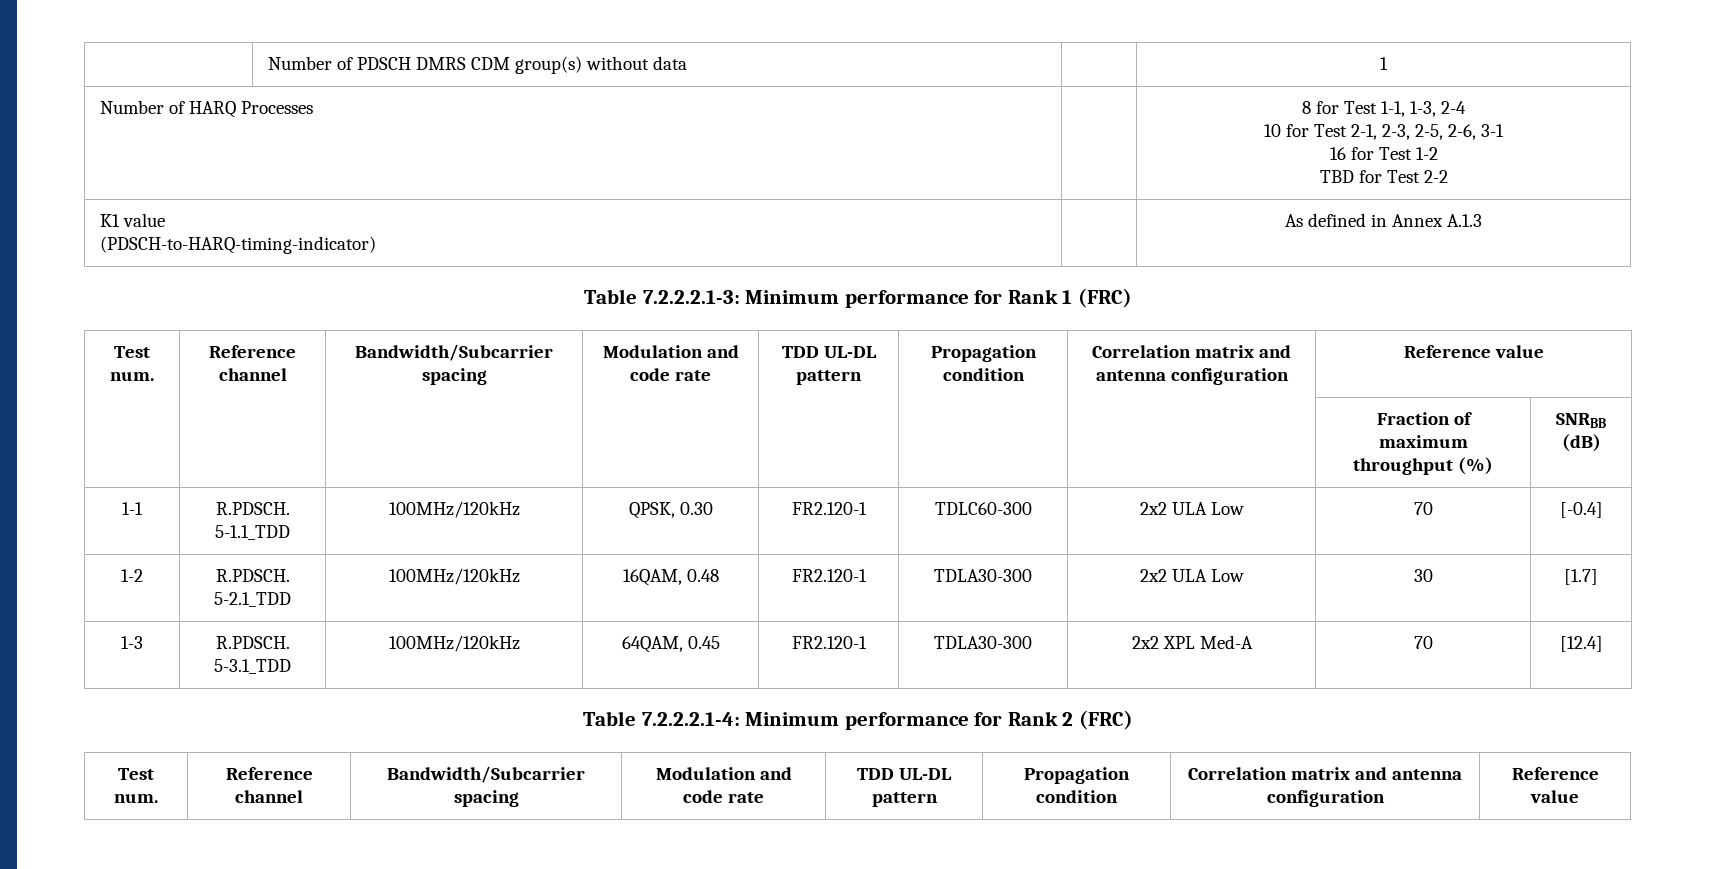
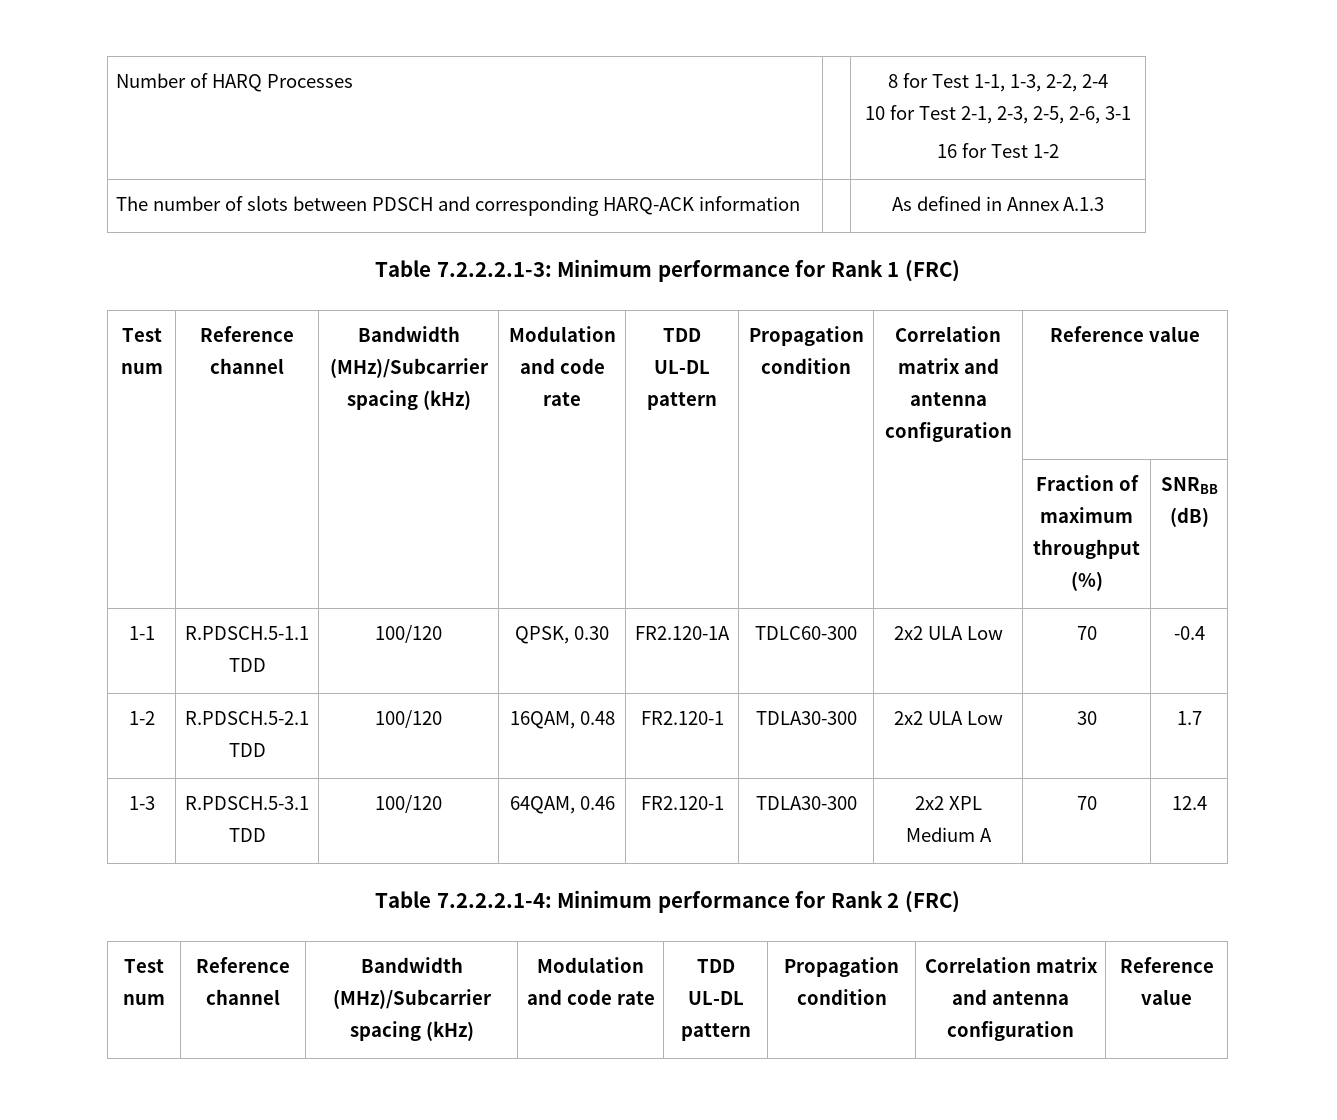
[268,56,688,74] [1380,57,1388,70] | Number of PDSCH DMRS CDM group(s) without data | | 1 // -> (115, 80) none
(1436, 109) none -> [1045,74,1077,92] 2-2,
[1319,170,1448,183] [100,213,166,227] [100,236,377,254] // TBD for Test 2-2 // K1 value // (PDSCH-to-HARQ-timing-indicator) -> [115,196,800,216] // The number of slots between PDSCH and corresponding HARQ-ACK information
[110,372,154,381] [209,345,296,358] [218,368,287,381] [355,344,553,361] [421,368,487,385] num. | Reference channel | Bandwidth/Subcarrier spacing -> [120,363,163,374] [200,326,294,342] [210,358,284,374] [357,326,460,342] [329,358,489,378] [346,390,471,410] num | Reference channel | Bandwidth (MHz)/Subcarrier spacing (kHz)
[215,502,290,515] [215,525,290,540] [388,501,520,518] R.PDSCH. 5-1.1_TDD | 100MHz/120kHz -> [185,626,309,640] [228,658,266,672] [375,625,442,643] R.PDSCH.5-1.1 TDD | 100/120
[791,502,867,515] FR2.120-1 -> [635,626,730,640] FR2.120-1A
[1559,502,1603,518] [-0.4] -> [1173,626,1205,640] -0.4
[215,569,290,582] [214,592,291,607] [388,568,520,585] R.PDSCH. 5-2.1_TDD | 100MHz/120kHz -> [185,711,309,725] [228,743,266,757] [375,710,442,728] R.PDSCH.5-2.1 TDD | 100/120
[1564,569,1598,585] [1.7] -> [1176,711,1202,725] 1.7
[215,636,290,649] [214,659,291,674] [388,635,520,652] R.PDSCH. 5-3.1_TDD | 100MHz/120kHz -> [185,796,309,810] [228,828,266,842] [375,795,442,813] R.PDSCH.5-3.1 TDD | 100/120
[687,636,720,649] 0.45 -> [579,796,615,810] 0.46
[1199,635,1253,649] [1413,636,1433,649] [1559,636,1603,652] Med-A | 70 | [12.4] -> [905,827,992,842] [1076,796,1097,810] [1171,796,1207,810] Medium A | 70 | 12.4
[114,794,158,803] [225,767,313,780] [235,790,303,803] [387,766,585,783] [453,790,519,807] num. | Reference channel | Bandwidth/Subcarrier spacing -> [123,994,165,1005] [196,957,290,973] [206,989,280,1005] [360,957,463,973] [332,989,492,1009] [349,1021,474,1041] num | Reference channel | Bandwidth (MHz)/Subcarrier spacing (kHz)

